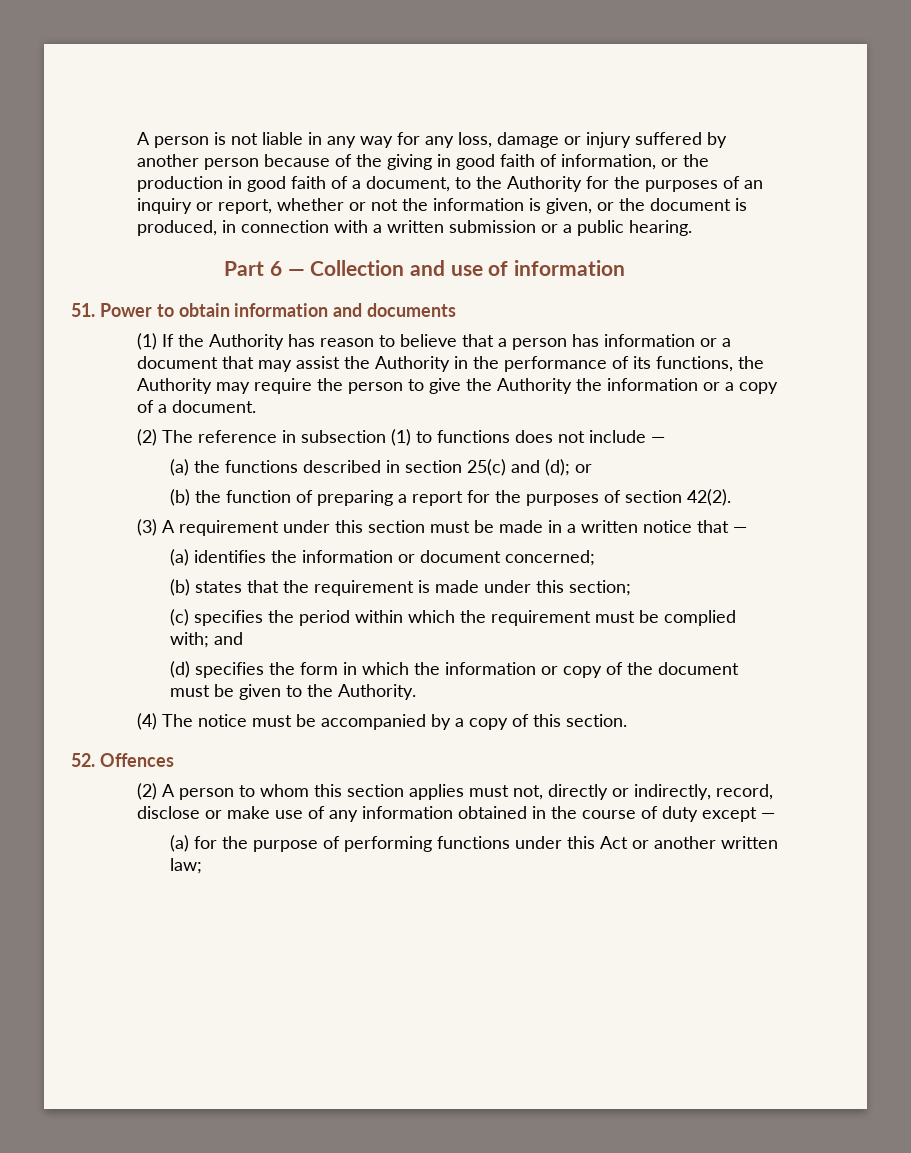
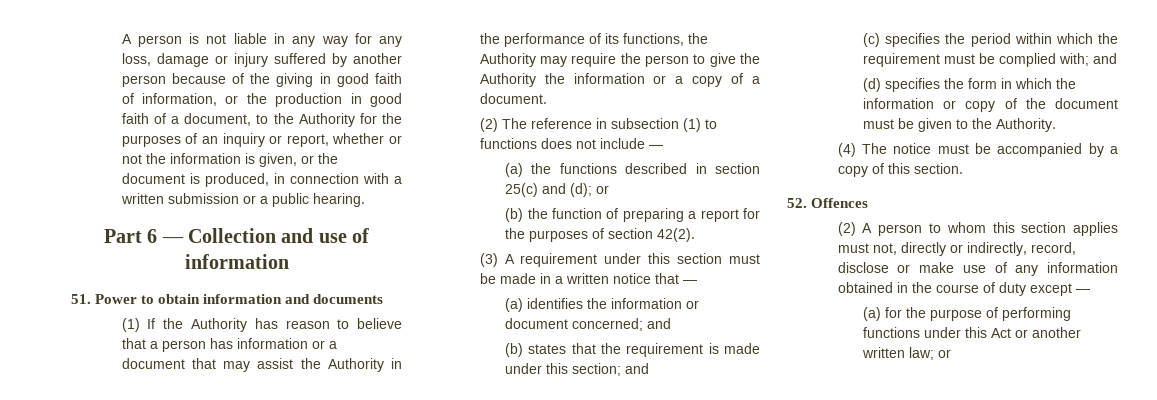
(595, 558) none -> [647,318,672,329] and
(631, 588) none -> [625,363,650,374] and
(202, 866) none -> [938,349,952,358] or

